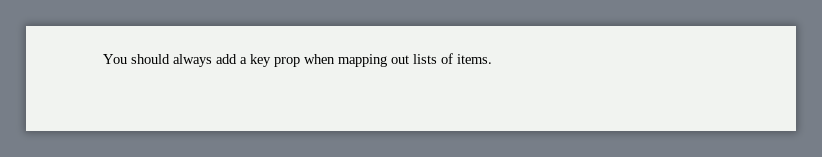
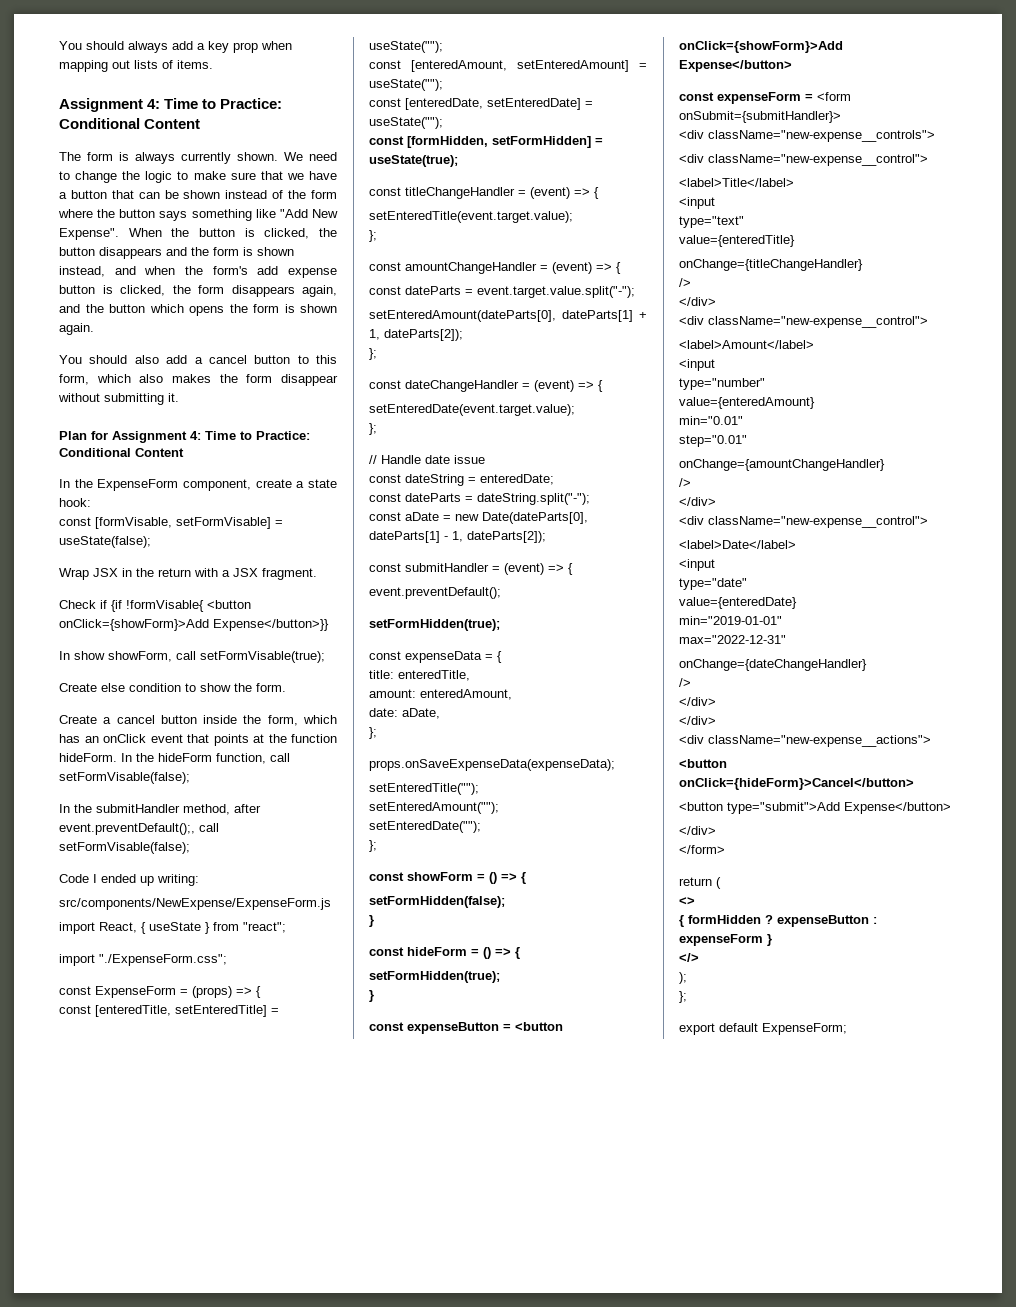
(492, 59) none -> [59,98,283,112] [59,118,201,129] [59,152,337,164] [59,171,337,183] [59,190,337,199] [58,209,338,221] [59,228,337,240] [59,247,294,259] [59,266,337,278] [59,285,337,297] [59,304,337,316] [59,323,94,335] [59,355,337,364] [59,374,338,386] [58,393,179,405] [59,431,310,443] [59,448,184,457] [59,479,337,491] [59,498,91,507] [59,517,283,529] [59,536,151,548] [59,568,317,580] [59,600,251,612] [59,619,329,631] [59,651,325,663] [59,683,286,692] [59,715,337,726] [59,734,337,746] [59,753,290,764] [59,772,190,784] [59,804,261,815] [59,823,219,835] [59,842,190,854] [59,874,199,886] [59,898,331,910] [59,922,286,934] [59,954,227,966] [59,986,261,998] [59,1005,279,1017] [369,41,443,53] [369,60,647,72] [369,79,443,91] [369,98,593,110] [369,117,443,129] [369,136,603,148] [369,155,458,167] [369,187,599,199] [369,211,573,223] [369,230,377,242] [369,262,621,274] [369,286,635,298] [369,310,647,322] [369,329,463,341] [369,348,377,360] [369,380,603,392] [369,404,575,416] [369,423,377,435] [369,455,485,464] [369,474,554,486] [369,493,590,505] [369,512,588,524] [369,531,546,543] [369,563,573,575] [369,587,501,599] [369,619,500,631] [369,651,502,663] [369,670,470,681] [369,689,512,700] [369,708,440,719] [369,727,377,739] [369,759,615,771] [369,783,479,795] [369,802,499,814] [369,821,481,833] [369,840,377,852] [369,872,526,884] [369,896,505,908] [369,915,374,927] [369,947,520,959] [369,971,500,983] [369,990,374,1002] [369,1022,563,1034] [679,41,843,53] [679,60,792,72] [679,92,851,104] [679,111,841,123] [679,130,935,142] [679,154,928,166] [679,178,794,187] [679,197,715,209] [679,216,744,228] [679,235,795,247] [679,259,863,271] [679,278,691,287] [679,297,716,306] [679,316,928,328] [679,340,814,349] [679,359,715,371] [679,378,765,390] [679,397,815,409] [679,416,743,425] [679,435,747,447] [679,459,885,471] [679,478,691,487] [679,497,716,506] [679,516,928,528] [679,540,796,549] [679,559,715,571] [679,578,747,590] [679,597,797,609] [679,616,782,625] [679,635,786,644] [679,659,867,671] [679,678,691,687] [679,697,716,706] [679,716,716,725] [679,735,931,747] [679,759,727,768] [679,778,914,790] [679,802,951,814] [679,826,716,835] [679,845,725,854] [679,877,721,889] [679,897,695,905] [679,915,877,927] [679,934,772,946] [679,953,699,962] [679,972,687,984] [679,991,687,1003] [679,1023,847,1035] // Assignment 4: Time to Practice: Conditional Content // The form is always currently shown. We need to change the logic to make sure that we have a button that can be shown instead of the form where the button says something like "Add New Expense". When the button is clicked, the button disappears and the form is shown instead, and when the form's add expense button is clicked, the form disappears again, and the button which opens the form is shown again. // You should also add a cancel button to this form, which also makes the form disappear without submitting it. // Plan for Assignment 4: Time to Practice: Conditional Content // In the ExpenseForm component, create a state hook: // const [formVisable, setFormVisable] = useState(false); // Wrap JSX in the return with a JSX fragment. // Check if {if !formVisable{ <button onClick={showForm}>Add Expense</button>}} // In show showForm, call setFormVisable(true); // Create else condition to show the form. // Create a cancel button inside the form, which has an onClick event that points at the function hideForm. In the hideForm function, call setFormVisable(false); // In the submitHandler method, after event.preventDefault();, call setFormVisable(false); // Code I ended up writing: // src/components/NewExpense/ExpenseForm.js // import React, { useState } from "react"; // import "./ExpenseForm.css"; // const ExpenseForm = (props) => { // const [enteredTitle, setEnteredTitle] = useState(""); // const [enteredAmount, setEnteredAmount] = useState(""); // const [enteredDate, setEnteredDate] = useState(""); // const [formHidden, setFormHidden] = useState(true); // const titleChangeHandler = (event) => { // setEnteredTitle(event.target.value); // }; // const amountChangeHandler = (event) => { // const dateParts = event.target.value.split("-"); // setEnteredAmount(dateParts[0], dateParts[1] + 1, dateParts[2]); // }; // const dateChangeHandler = (event) => { // setEnteredDate(event.target.value); // }; // // Handle date issue // const dateString = enteredDate; // const dateParts = dateString.split("-"); // const aDate = new Date(dateParts[0], dateParts[1] - 1, dateParts[2]); // const submitHandler = (event) => { // event.preventDefault(); // setFormHidden(true); // const expenseData = { // title: enteredTitle, // amount: enteredAmount, // date: aDate, // }; // props.onSaveExpenseData(expenseData); // setEnteredTitle(""); // setEnteredAmount(""); // setEnteredDate(""); // }; // const showForm = () => { // setFormHidden(false); // } // const hideForm = () => { // setFormHidden(true); // } // const expenseButton = <button onClick={showForm}>Add Expense</button> // const expenseForm = <form onSubmit={submitHandler}> // <div className="new-expense__controls"> // <div className="new-expense__control"> // <label>Title</label> // <input // type="text" // value={enteredTitle} // onChange={titleChangeHandler} // /> // </div> // <div className="new-expense__control"> // <label>Amount</label> // <input // type="number" // value={enteredAmount} // min="0.01" // step="0.01" // onChange={amountChangeHandler} // /> // </div> // <div className="new-expense__control"> // <label>Date</label> // <input // type="date" // value={enteredDate} // min="2019-01-01" // max="2022-12-31" // onChange={dateChangeHandler} // /> // </div> // </div> // <div className="new-expense__actions"> // <button onClick={hideForm}>Cancel</button> // <button type="submit">Add Expense</button> // </div> // </form> // return ( // <> // { formHidden ? expenseButton : expenseForm } // </> // ); // }; // export default ExpenseForm;

